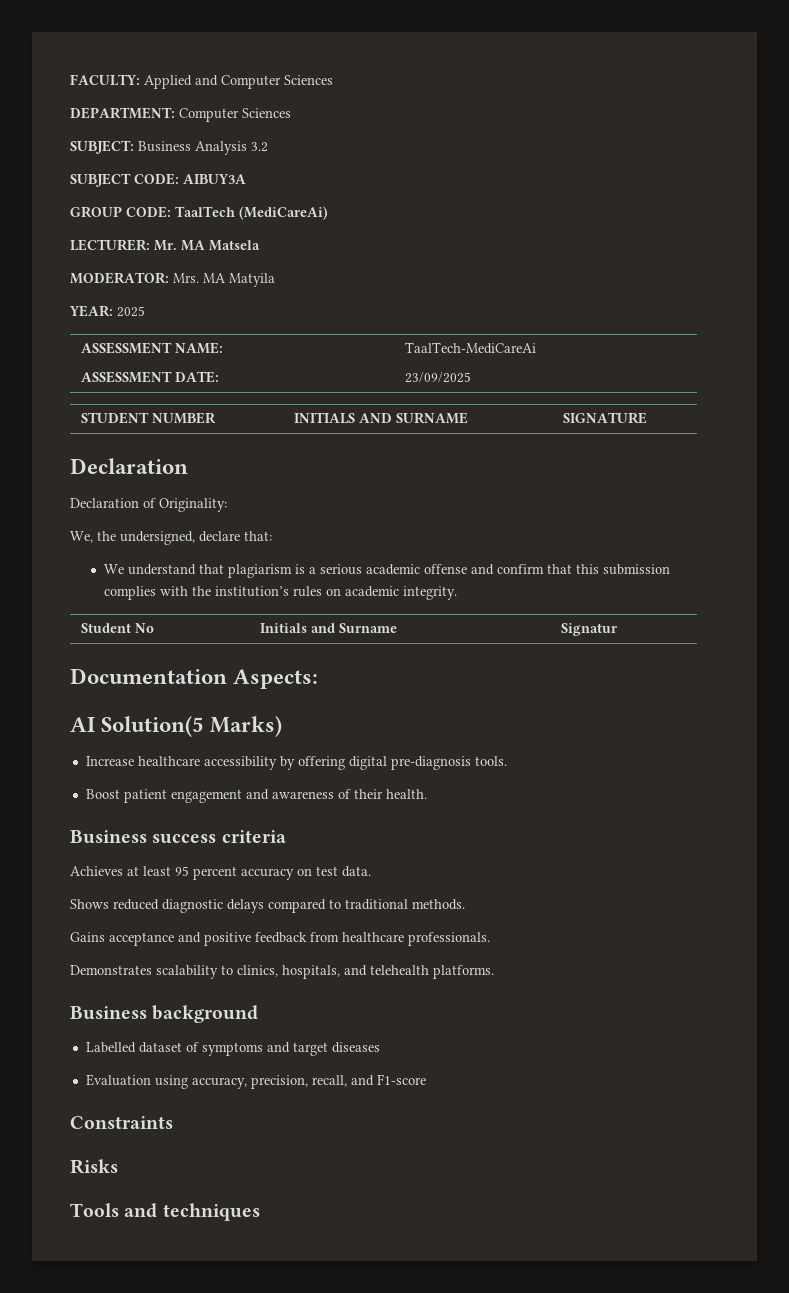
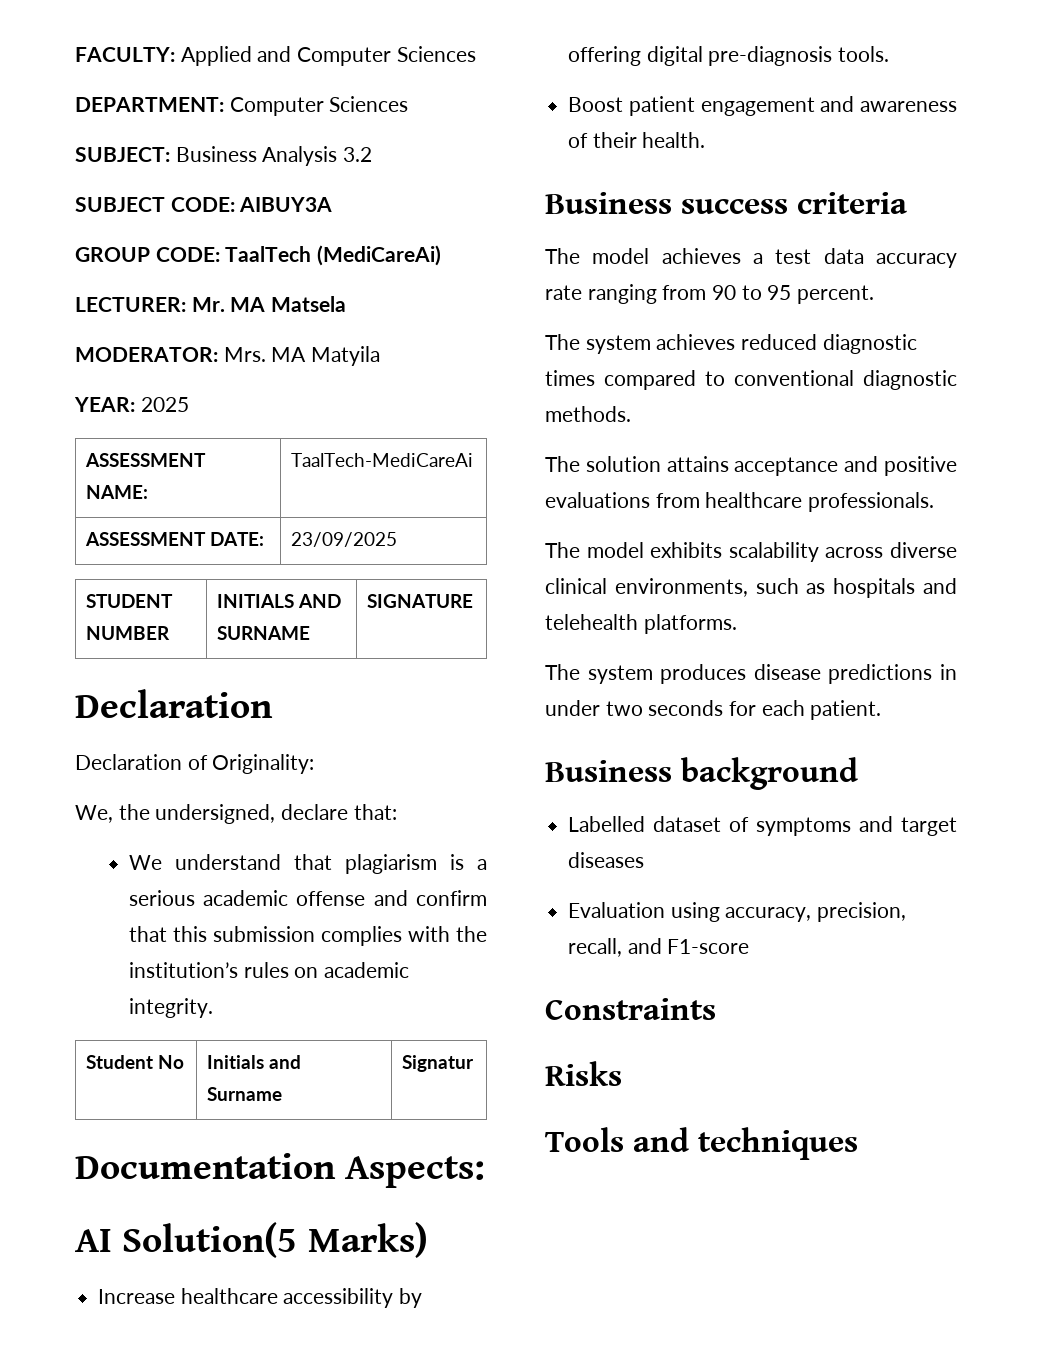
[70,866,371,880] [70,899,109,909] Achieves at least 95 percent accuracy on test data. // Shows -> [545,248,957,268] [545,284,875,304] [545,334,736,354] The model achieves a test data accuracy rate ranging from 90 to 95 percent. // The system achieves
[227,899,264,913] delays -> [545,370,595,386] times
[345,899,408,910] traditional -> [734,370,957,390] conventional diagnostic
[70,932,105,942] Gains -> [545,456,729,472] The solution attains
[255,932,307,943] feedback -> [545,492,650,508] evaluations
[70,965,494,979] Demonstrates scalability to clinics, hospitals, and telehealth platforms. -> [545,542,957,562] [545,578,957,598] [545,614,737,634] [545,664,957,684] [545,700,882,720] The model exhibits scalability across diverse clinical environments, such as hospitals and telehealth platforms. // The system produces disease predictions in under two seconds for each patient.

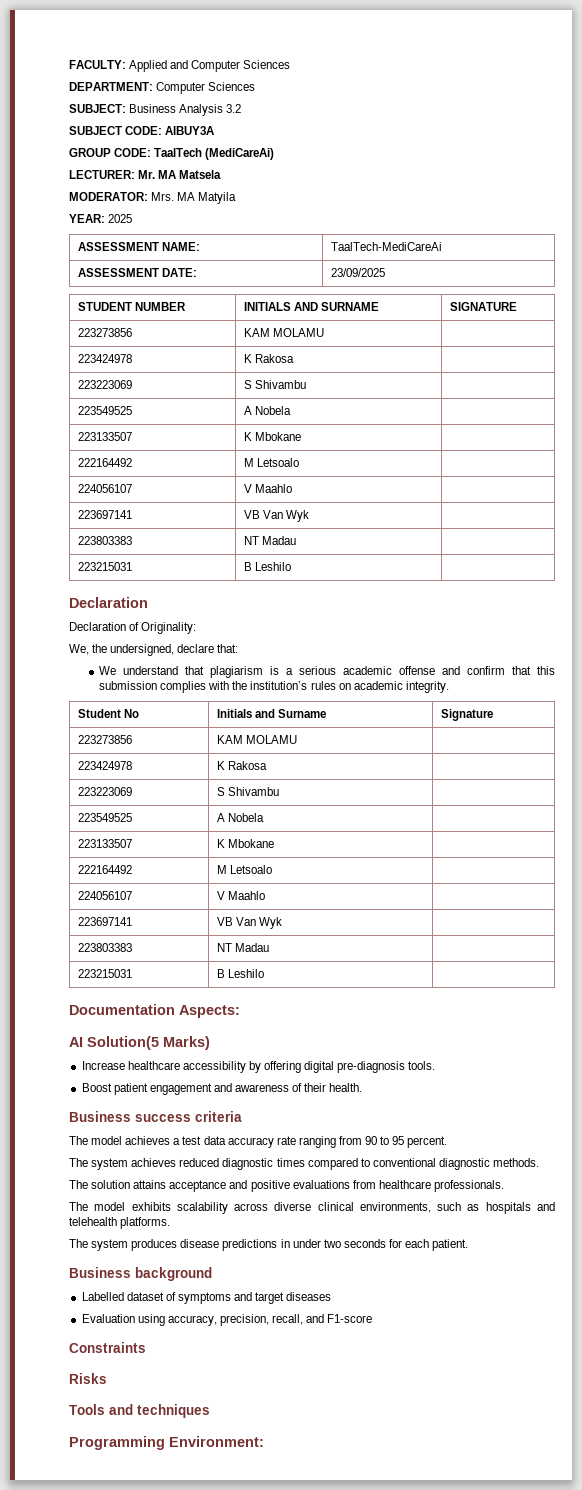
(474, 601) none -> [77,328,132,337] [243,328,324,337] [77,354,132,363] [243,354,294,363] [77,380,132,389] [243,380,306,389] [77,406,132,415] [243,406,291,415] [77,432,132,441] [243,432,301,441] [77,458,132,467] [243,458,299,467] [77,484,132,493] [243,484,292,493] [77,510,132,519] [243,510,309,522] [77,536,132,545] [243,536,296,545] [77,562,132,571] [243,562,291,571] // 223273856 | KAM MOLAMU | // 223424978 | K Rakosa | // 223223069 | S Shivambu | // 223549525 | A Nobela | // 223133507 | K Mbokane | // 222164492 | M Letsoalo | // 224056107 | V Maahlo | // 223697141 | VB Van Wyk | // 223803383 | NT Madau | // 223215031 | B Leshilo |
[402,1055,475,1072] Signatur -> [440,709,493,721] [77,735,132,744] [216,735,297,744] [77,761,132,770] [216,761,267,770] [77,787,132,796] [216,787,279,796] [77,813,132,822] [216,813,264,822] [77,839,132,848] [216,839,274,848] [77,865,132,874] [216,865,272,874] [77,891,132,900] [216,891,265,900] [77,917,132,926] [216,917,282,929] [77,943,132,952] [216,943,269,952] [77,969,132,978] [216,969,264,978] Signature // 223273856 | KAM MOLAMU | // 223424978 | K Rakosa | // 223223069 | S Shivambu | // 223549525 | A Nobela | // 223133507 | K Mbokane | // 222164492 | M Letsoalo | // 224056107 | V Maahlo | // 223697141 | VB Van Wyk | // 223803383 | NT Madau | // 223215031 | B Leshilo |
(858, 1143) none -> [69,1436,264,1450] // Programming Environment:

